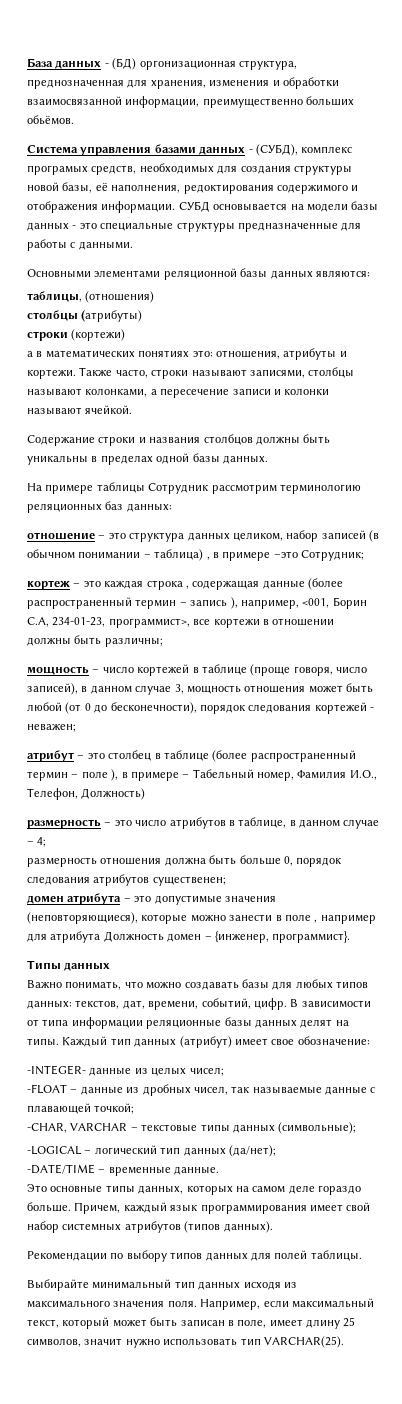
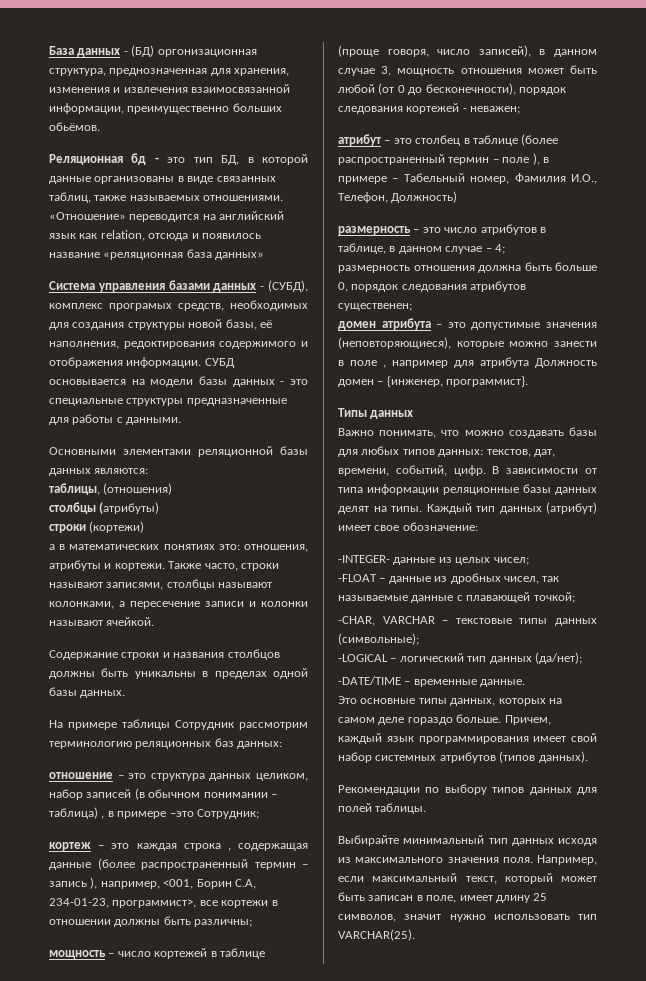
[282,77,339,89] обработки -> [123,87,188,93] извлечения
(74, 120) none -> [49,153,308,165] [49,176,276,184] [49,192,284,203] [49,211,285,222] [49,230,261,241] [49,249,265,260] // Реляционная бд - это тип БД, в которой данные организованы в виде связанных таблиц, также называемых отношениями. «Отношение» переводится на английский язык как relation, отсюда и появилось название «реляционная база данных»

